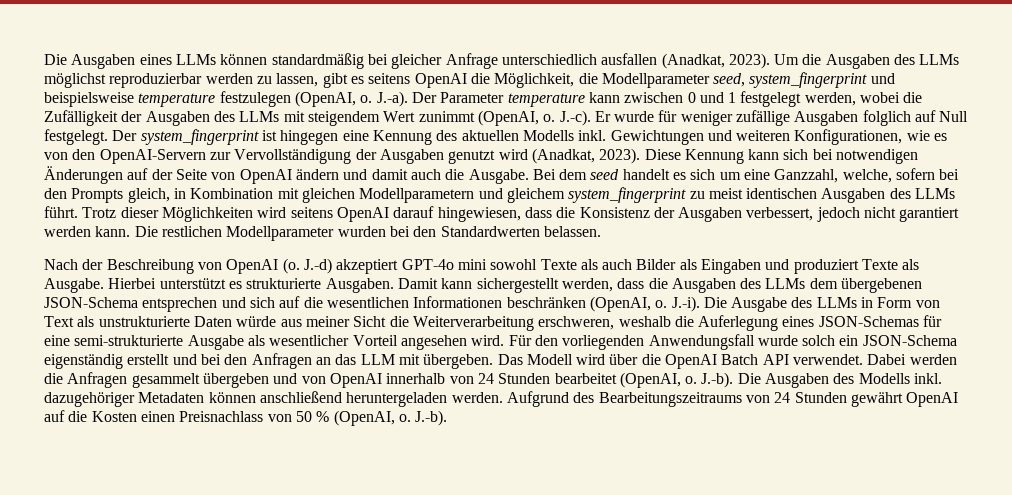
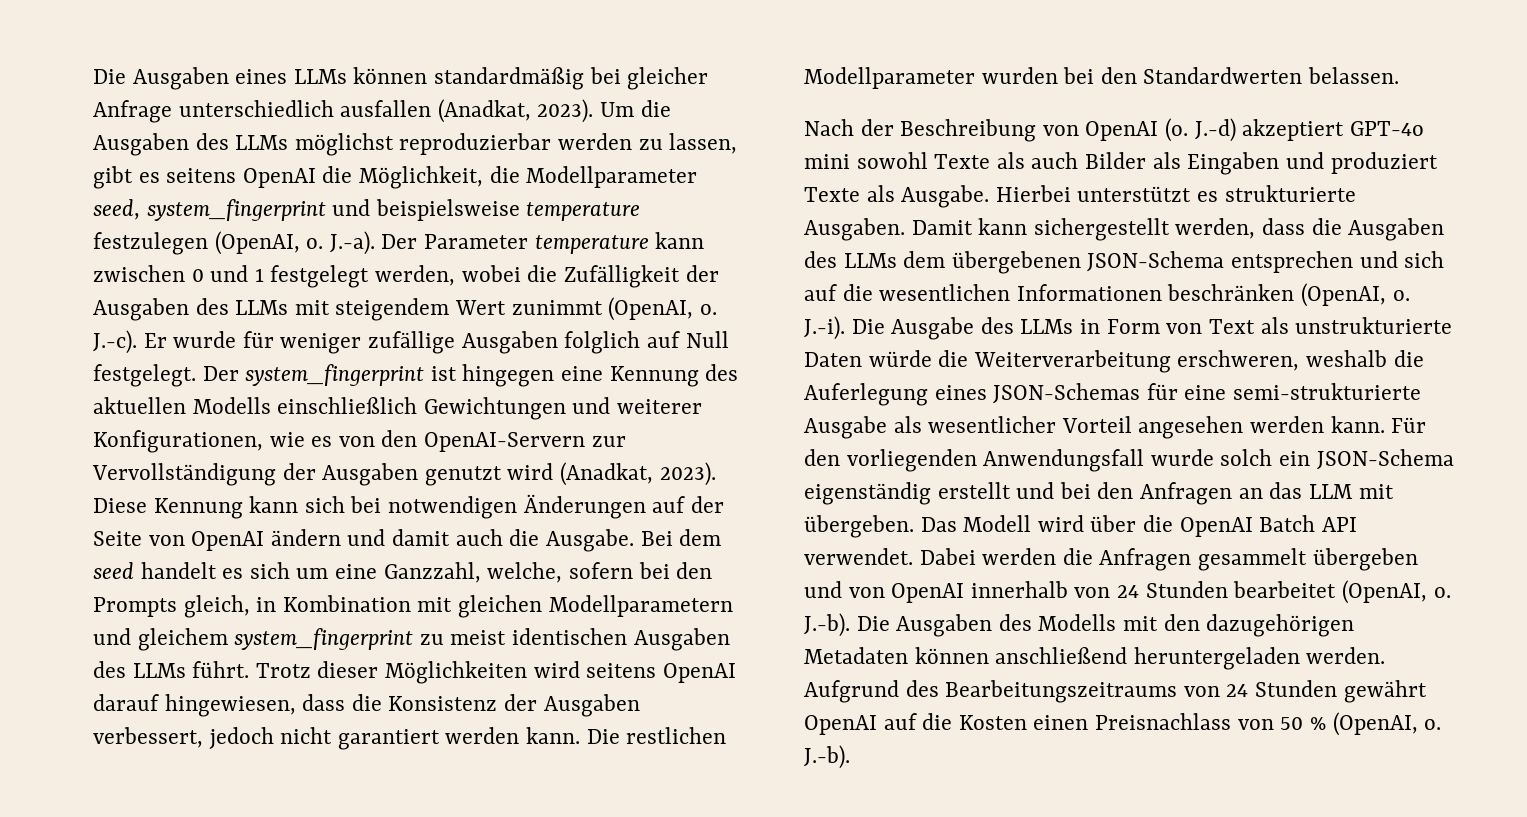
[578,130,607,141] inkl. -> [277,397,418,414] einschließlich
[736,130,791,141] weiteren -> [617,399,703,414] weiterer
[280,316,387,327] aus meiner Sicht -> (932, 358) none
[471,335,505,346] wird. -> [1250,416,1385,433] werden kann.
[914,373,943,384] [44,392,135,407] inkl. dazugehöriger -> [1123,614,1355,637] mit den dazugehörigen

